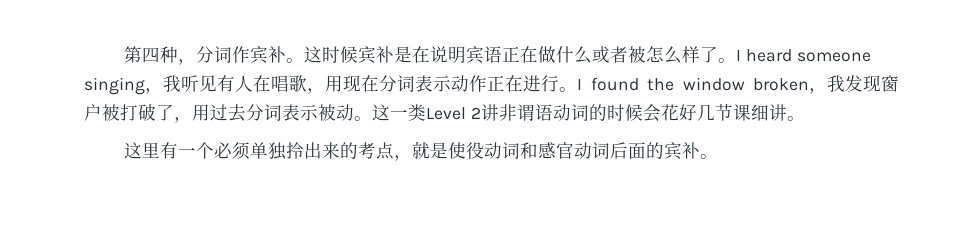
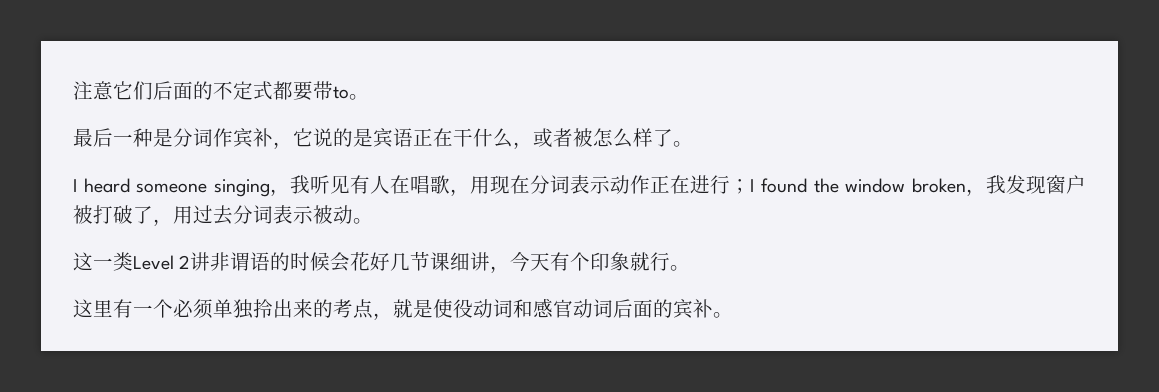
[124,46,593,65] 第四种，分词作宾补。这时候宾补是在说明宾语正在做什么 -> [73,81,369,101] [73,128,533,149] 注意它们后面的不定式都要带to。 // 最后一种是分词作宾补，它说的是宾语正在干什么，
(737, 60) none -> (693, 144) //
[559,87,577,92] 。 -> [730,179,751,194] ；
(372, 118) none -> (373, 221) //
[552,104,589,121] 动词 -> (271, 261) none
(787, 112) none -> [490,252,671,273] ，今天有个印象就行

